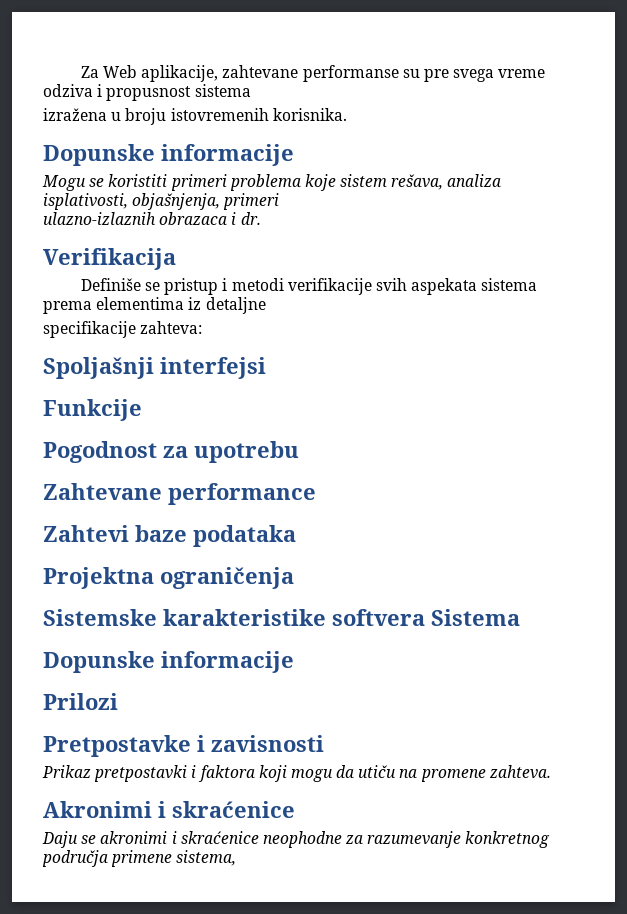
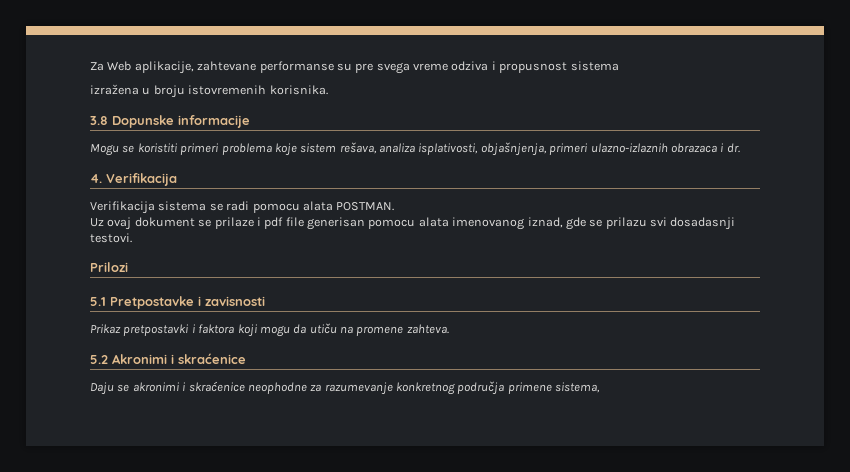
(347, 114) none -> [90,116,108,125] 3.8
(280, 201) // -> (588, 149) none
(261, 218) none -> [90,174,102,183] 4.
[80,278,538,295] [43,297,266,314] [43,321,203,338] [43,357,266,379] [43,399,142,421] [43,441,299,463] [43,483,316,505] [43,525,296,547] [43,567,294,589] [43,609,520,626] [43,651,294,673] Definiše se pristup i metodi verifikacije svih aspekata sistema prema elementima iz detaljne // specifikacije zahteva: // Spoljašnji interfejsi // Funkcije // Pogodnost za upotrebu // Zahtevane performance // Zahtevi baze podataka // Projektna ograničenja // Sistemske karakteristike softvera Sistema // Dopunske informacije -> [90,201,395,214] [90,217,736,230] [90,233,132,243] Verifikacija sistema se radi pomocu alata POSTMAN. // Uz ovaj dokument se prilaze i pdf file generisan pomocu alata imenovanog iznad, gde se prilazu svi dosadasnji testovi.
(118, 701) none -> [90,297,106,306] 5.1
(551, 772) none -> [90,355,108,364] 5.2

